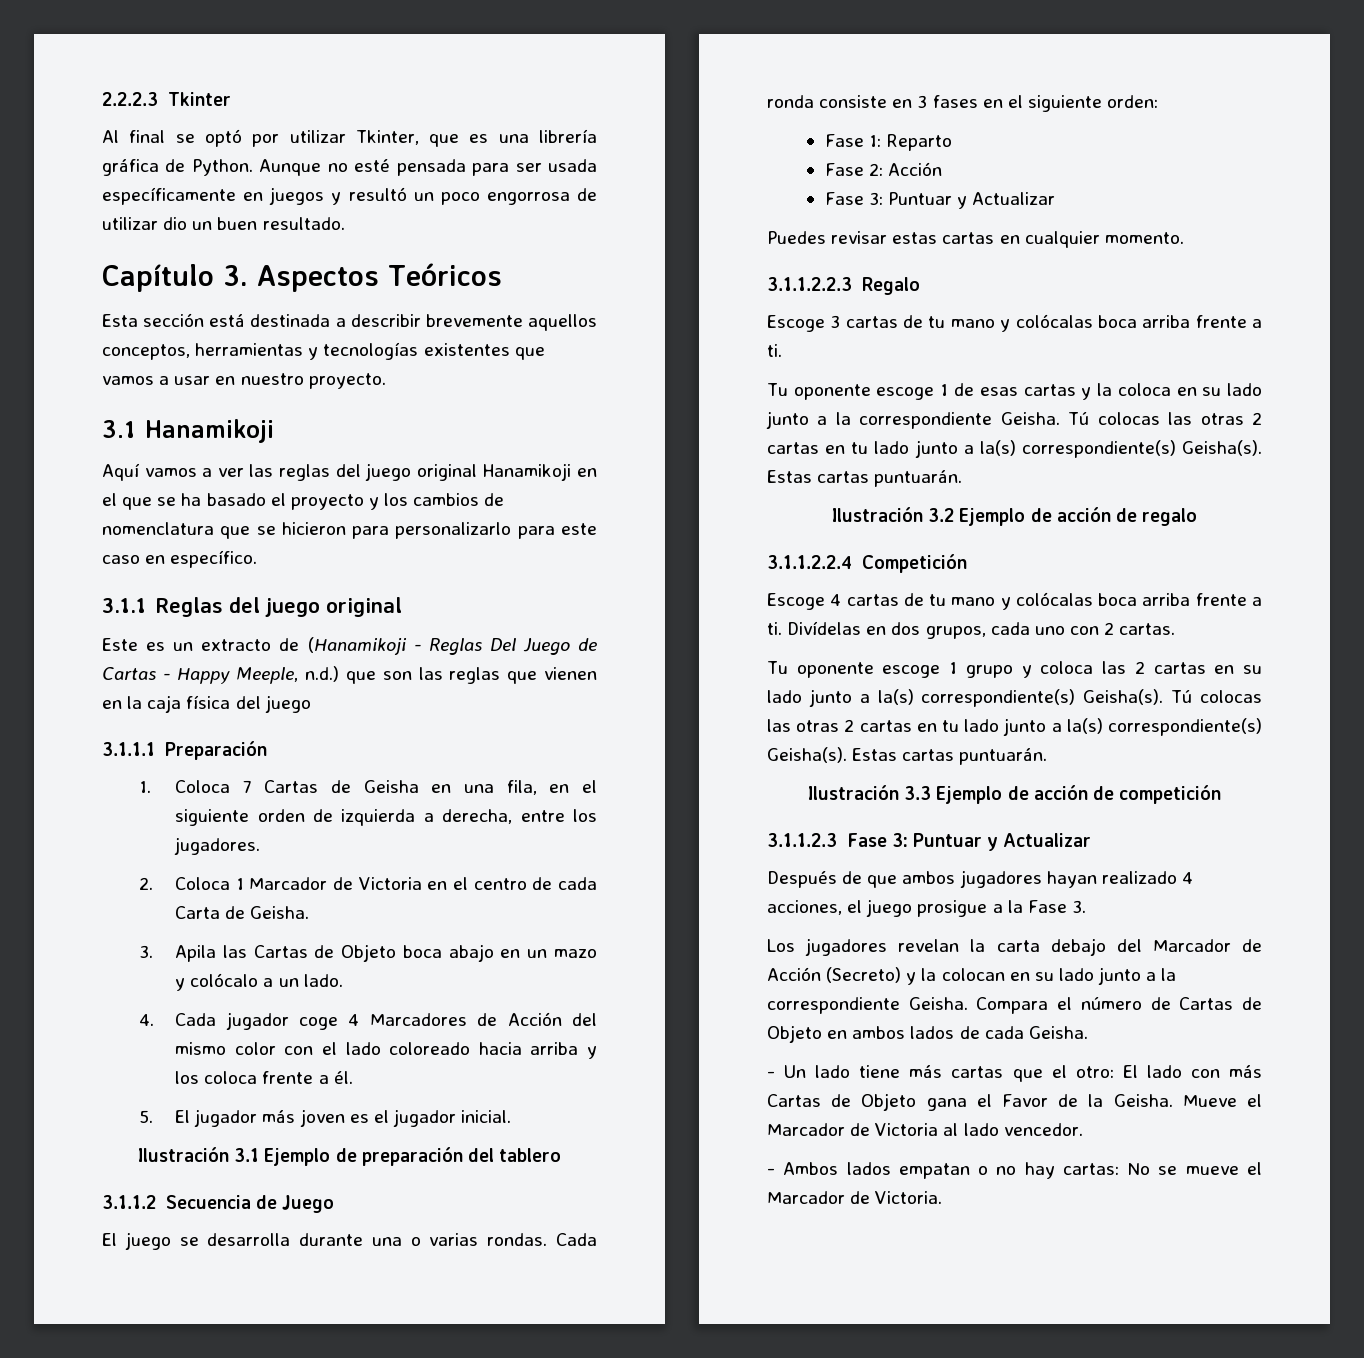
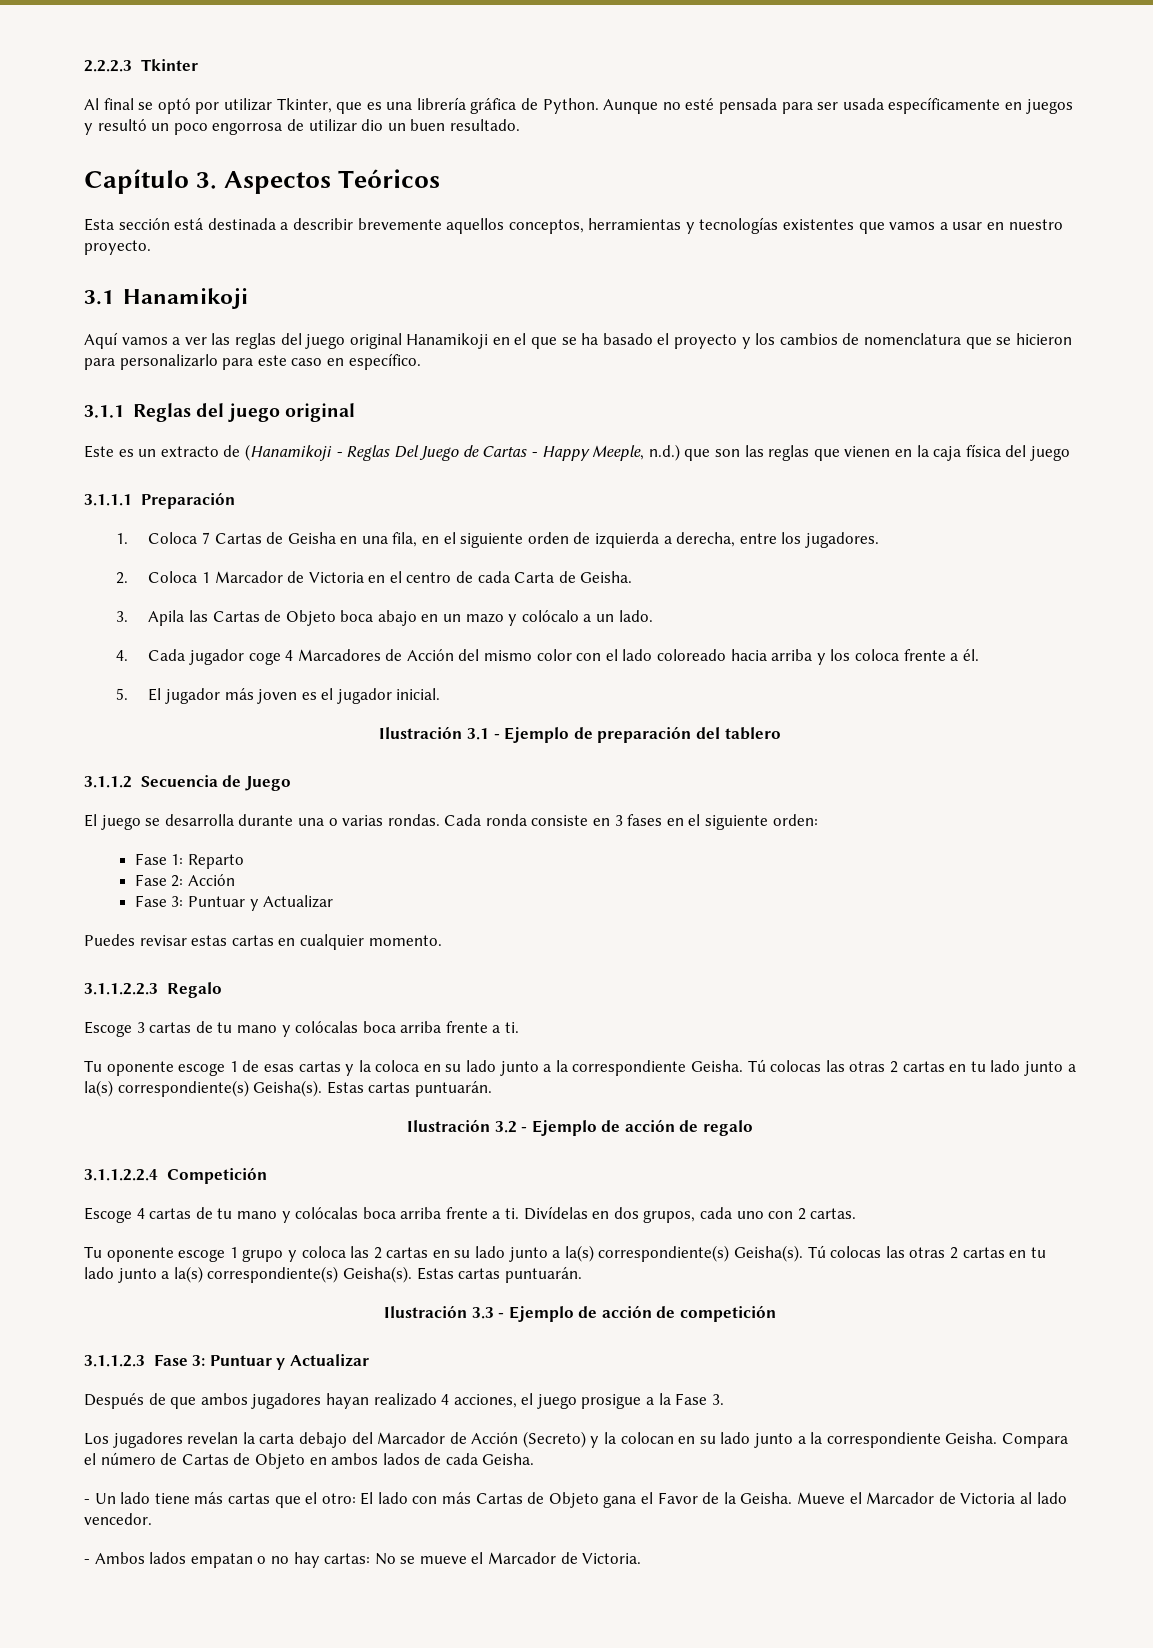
(260, 1155) none -> [493,734,500,739] -
(955, 515) none -> [521,1127,528,1132] -
(932, 793) none -> [498,1313,505,1318] -

